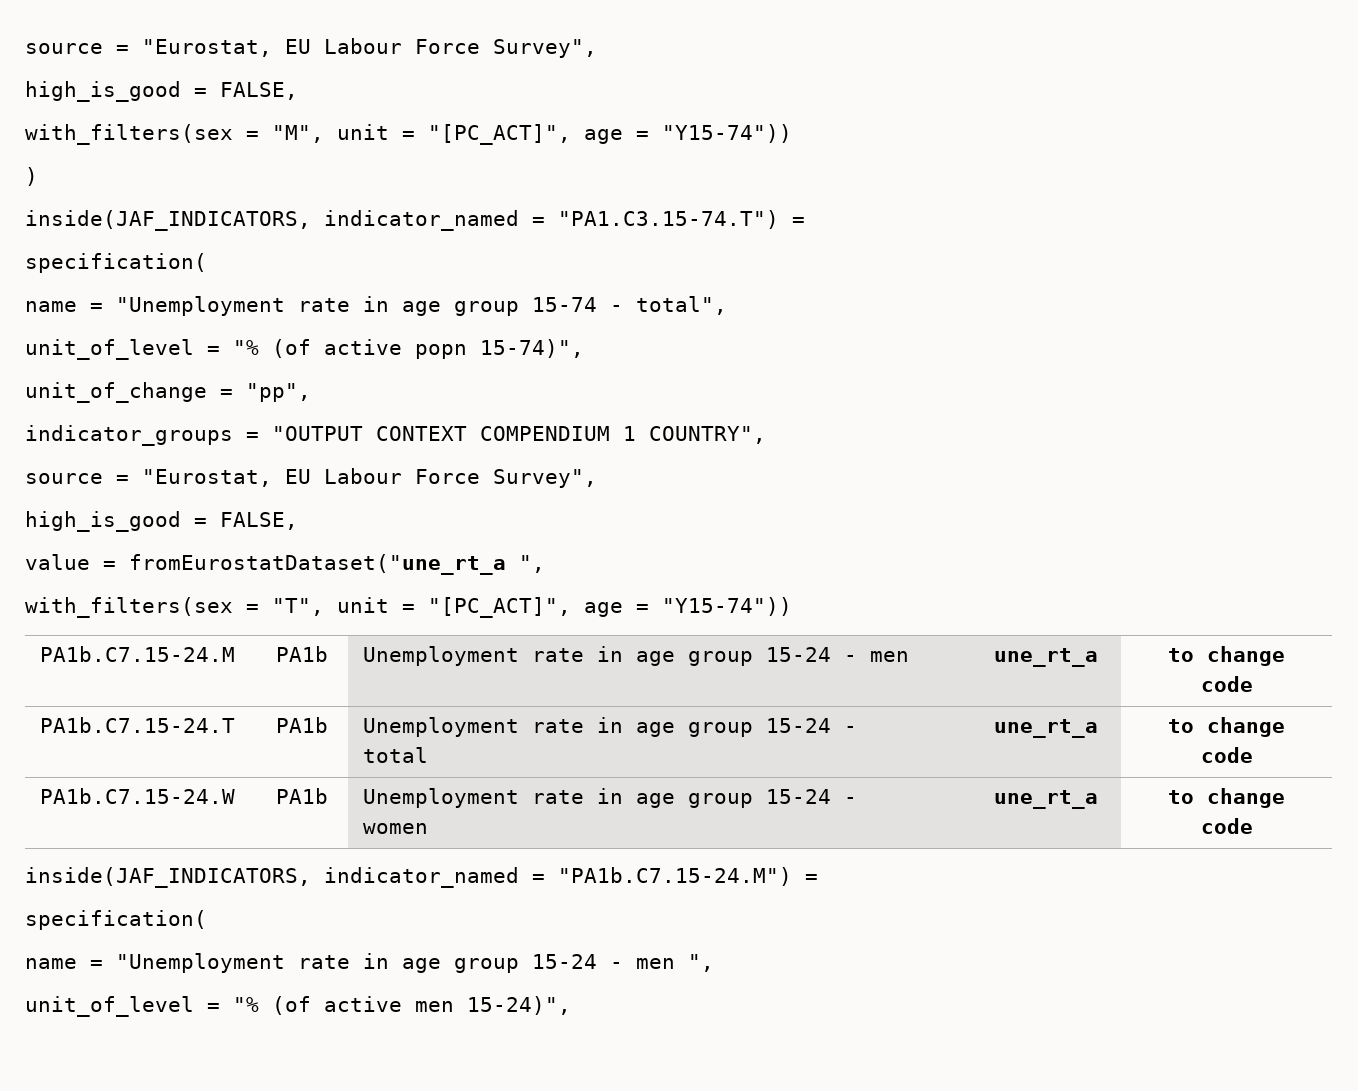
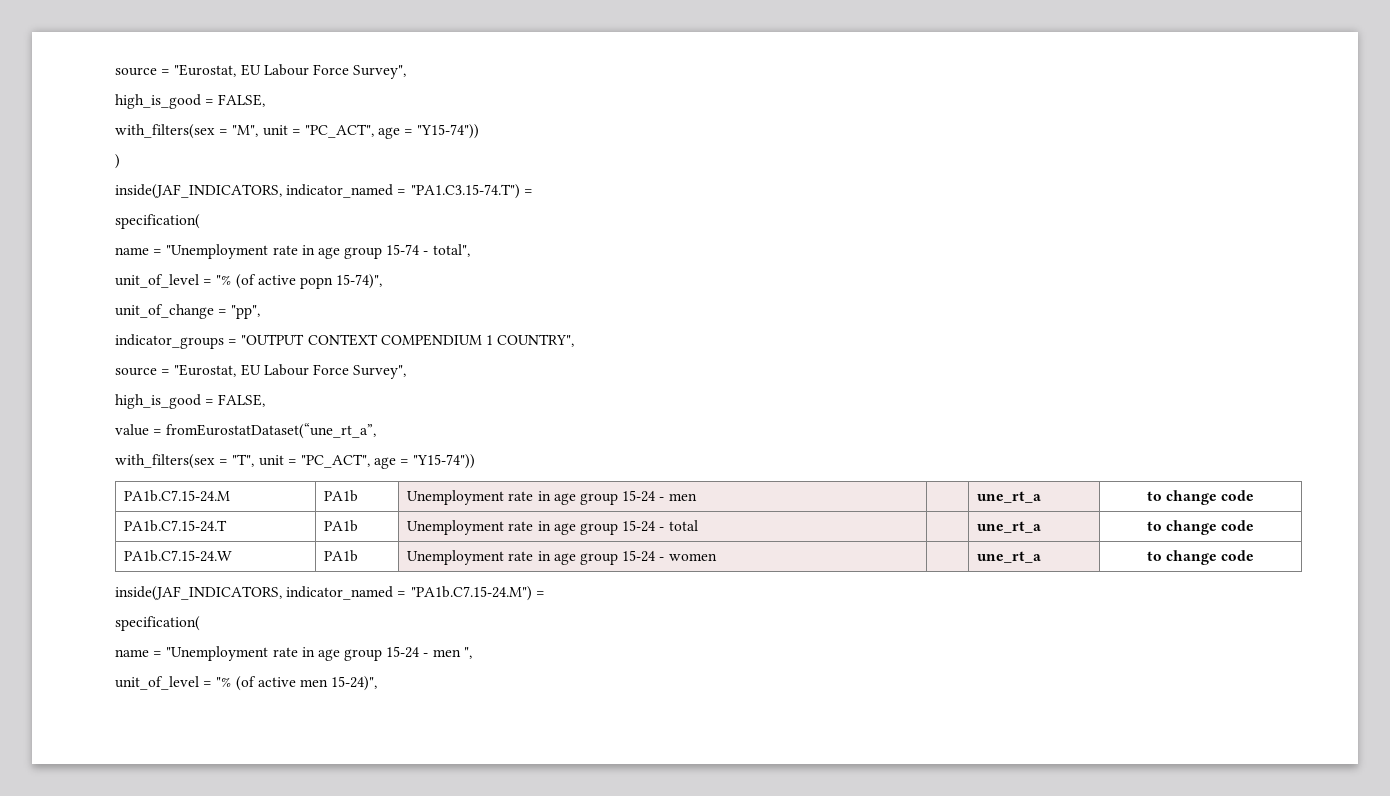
[428,124,571,145] "[PC_ACT]", -> [304,124,374,138] "PC_ACT",
[129,554,545,575] fromEurostatDataset("une_rt_a ", -> [166,423,377,439] fromEurostatDataset(“une_rt_a”,
[428,597,571,618] "[PC_ACT]", -> [300,454,370,468] "PC_ACT",

